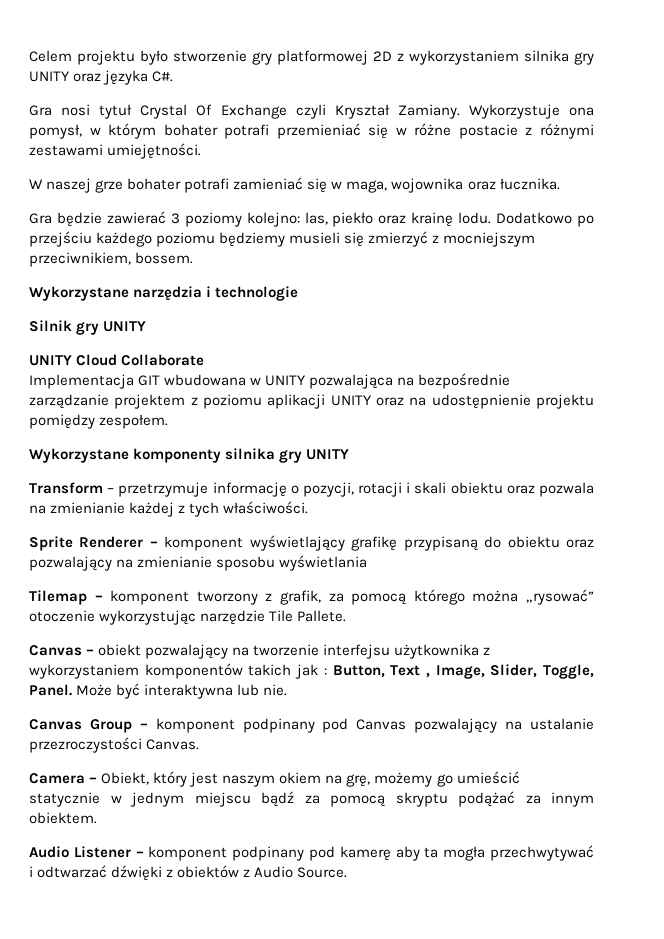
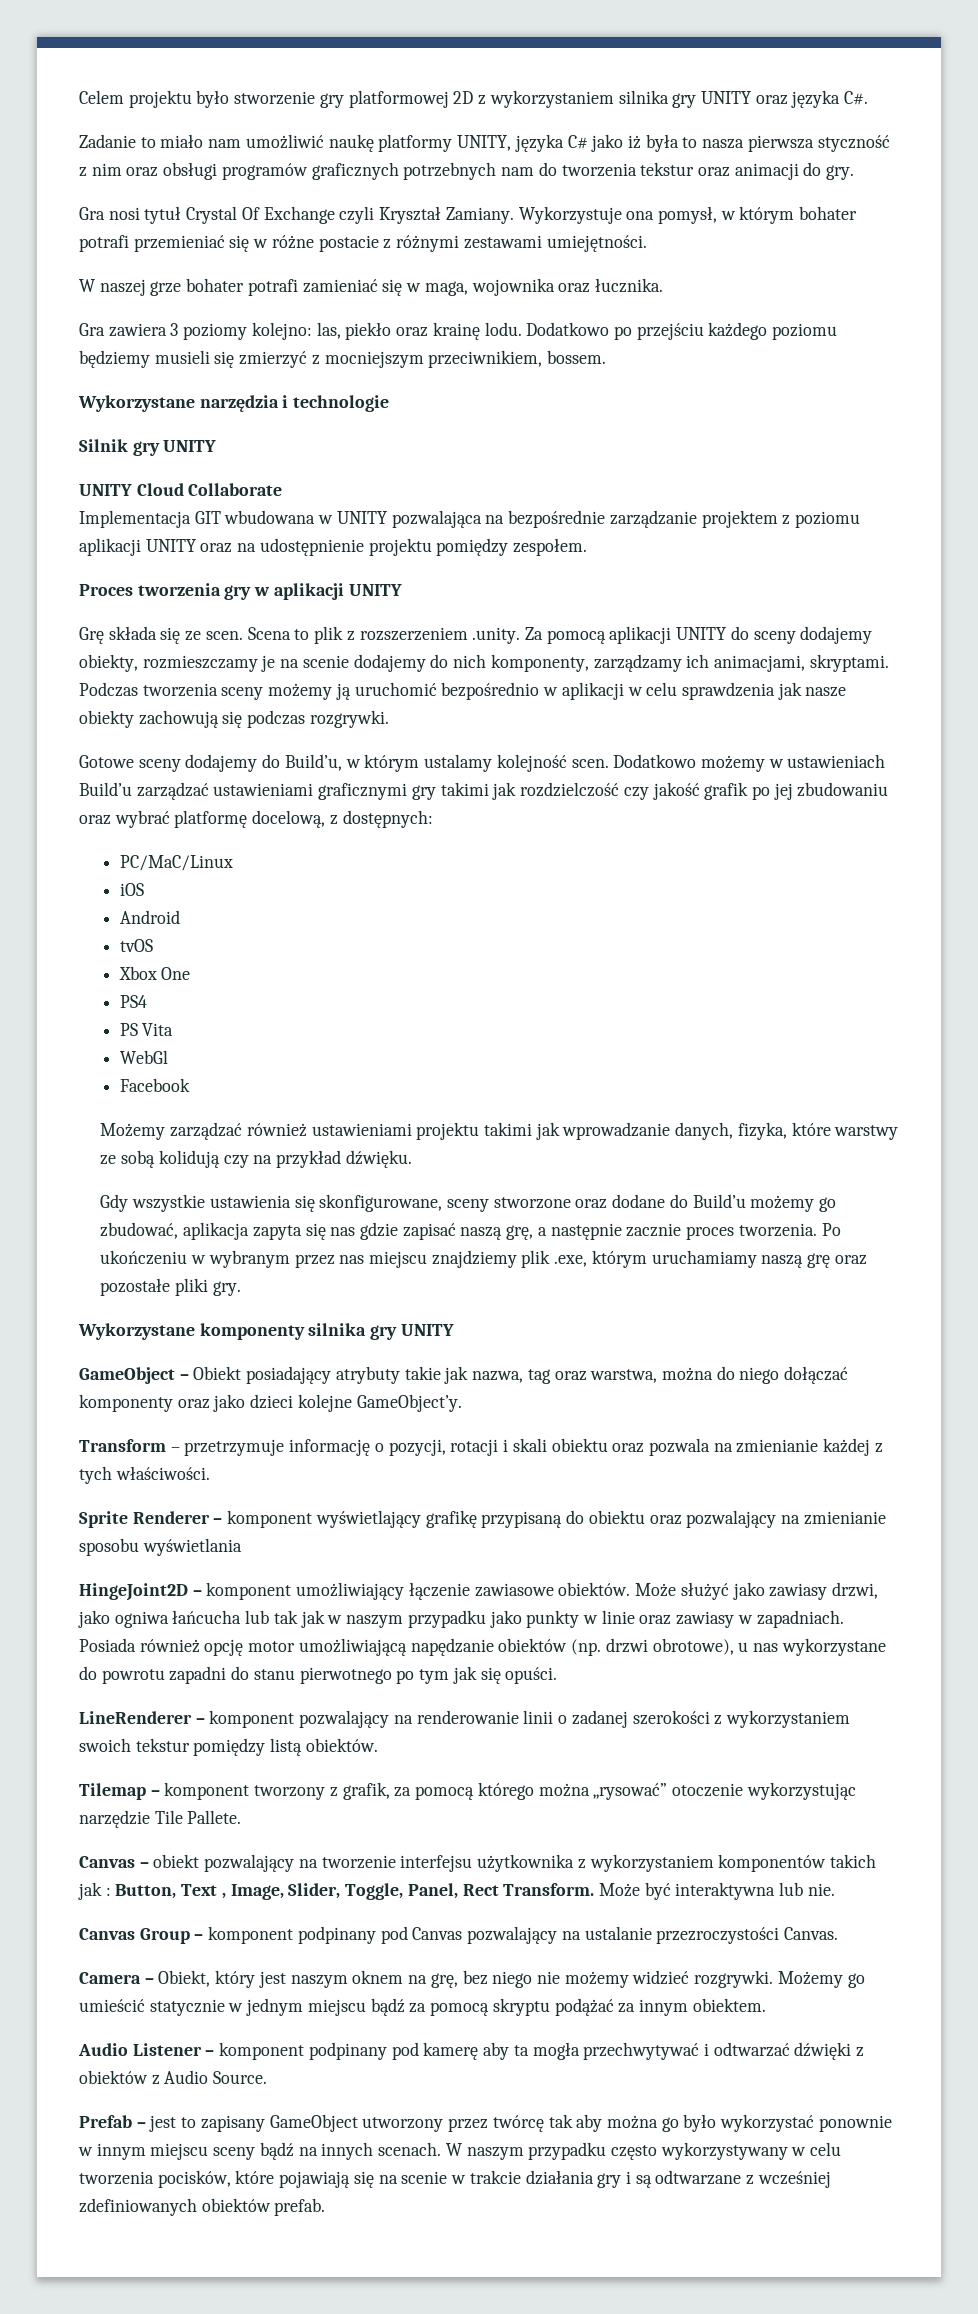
(174, 76) none -> [79,134,890,152] [79,162,855,180] // Zadanie to miało nam umożliwić naukę platformy UNITY, języka C# jako iż była to nasza pierwsza styczność z nim oraz obsługi programów graficznych potrzebnych nam do tworzenia tekstur oraz animacji do gry.
[56,211,166,227] będzie zawierać -> [108,323,167,337] zawiera
(169, 421) none -> [79,583,402,600] [79,626,873,644] [79,654,889,672] [79,682,847,700] [79,710,389,728] [79,754,886,772] [79,782,889,800] [79,810,433,828] [119,855,233,871] [119,883,144,896] [119,910,180,924] [119,939,153,952] [118,966,191,980] [119,995,147,1008] [119,1023,174,1036] [119,1050,168,1064] [119,1078,190,1092] [100,1122,899,1140] [100,1150,412,1168] [100,1194,837,1212] [100,1222,841,1240] [100,1250,867,1268] [100,1278,241,1296] // Proces tworzenia gry w aplikacji UNITY // Grę składa się ze scen. Scena to plik z rozszerzeniem .unity. Za pomocą aplikacji UNITY do sceny dodajemy obiekty, rozmieszczamy je na scenie dodajemy do nich komponenty, zarządzamy ich animacjami, skryptami. Podczas tworzenia sceny możemy ją uruchomić bezpośrednio w aplikacji w celu sprawdzenia jak nasze obiekty zachowują się podczas rozgrywki. // Gotowe sceny dodajemy do Build’u, w którym ustalamy kolejność scen. Dodatkowo możemy w ustawieniach Build’u zarządzać ustawieniami graficznymi gry takimi jak rozdzielczość czy jakość grafik po jej zbudowaniu oraz wybrać platformę docelową, z dostępnych: // PC/MaC/Linux // iOS // Android // tvOS // Xbox One // PS4 // PS Vita // WebGl // Facebook // Możemy zarządzać również ustawieniami projektu takimi jak wprowadzanie danych, fizyka, które warstwy ze sobą kolidują czy na przykład dźwięku. // Gdy wszystkie ustawienia się skonfigurowane, sceny stworzone oraz dodane do Build’u możemy go zbudować, aplikacja zapyta się nas gdzie zapisać naszą grę, a następnie zacznie proces tworzenia. Po ukończeniu w wybranym przez nas miejscu znajdziemy plik .exe, którym uruchamiamy naszą grę oraz pozostałe pliki gry.
(350, 454) none -> [79,1366,849,1384] [79,1394,462,1412] // GameObject – Obiekt posiadający atrybuty takie jak nazwa, tag oraz warstwa, można do niego dołączać komponenty oraz jako dzieci kolejne GameObject’y.
(368, 563) none -> [79,1582,878,1601] [78,1610,844,1628] [79,1638,886,1656] [79,1666,558,1684] [79,1710,850,1728] [79,1738,378,1756] // HingeJoint2D – komponent umożliwiający łączenie zawiasowe obiektów. Może służyć jako zawiasy drzwi, jako ogniwa łańcucha lub tak jak w naszym przypadku jako punkty w linie oraz zawiasy w zapadniach. Posiada również opcję motor umożliwiającą napędzanie obiektów (np. drzwi obrotowe), u nas wykorzystane do powrotu zapadni do stanu pierwotnego po tym jak się opuści. // LineRenderer – komponent pozwalający na renderowanie linii o zadanej szerokości z wykorzystaniem swoich tekstur pomiędzy listą obiektów.
[29,684,72,696] Panel. -> [407,1883,595,1899] Panel, Rect Transform.
[279,772,322,784] okiem -> [352,1970,404,1984] oknem
[374,772,433,787] możemy -> [462,1970,843,1988] bez niego nie możemy widzieć rozgrywki. Możemy
(348, 872) none -> [79,2114,892,2132] [78,2142,842,2160] [79,2170,831,2188] [79,2198,326,2216] // Prefab – jest to zapisany GameObject utworzony przez twórcę tak aby można go było wykorzystać ponownie w innym miejscu sceny bądź na innych scenach. W naszym przypadku często wykorzystywany w celu tworzenia pocisków, które pojawiają się na scenie w trakcie działania gry i są odtwarzane z wcześniej zdefiniowanych obiektów prefab.

